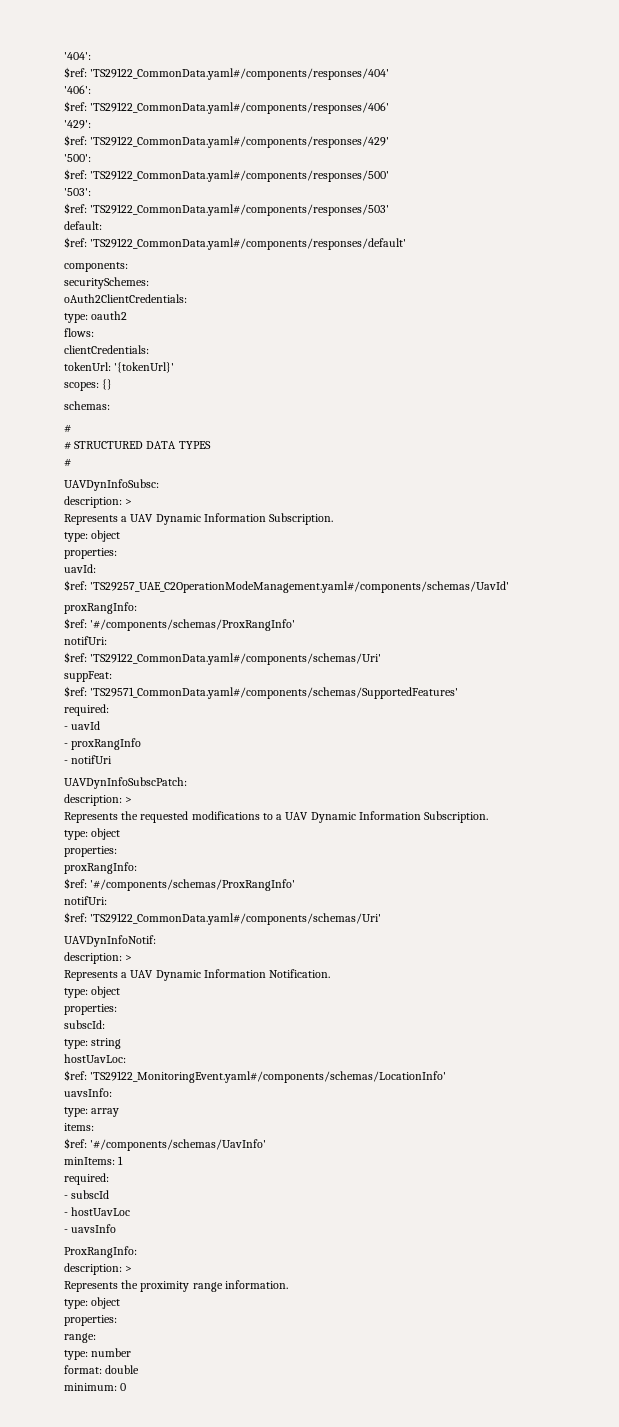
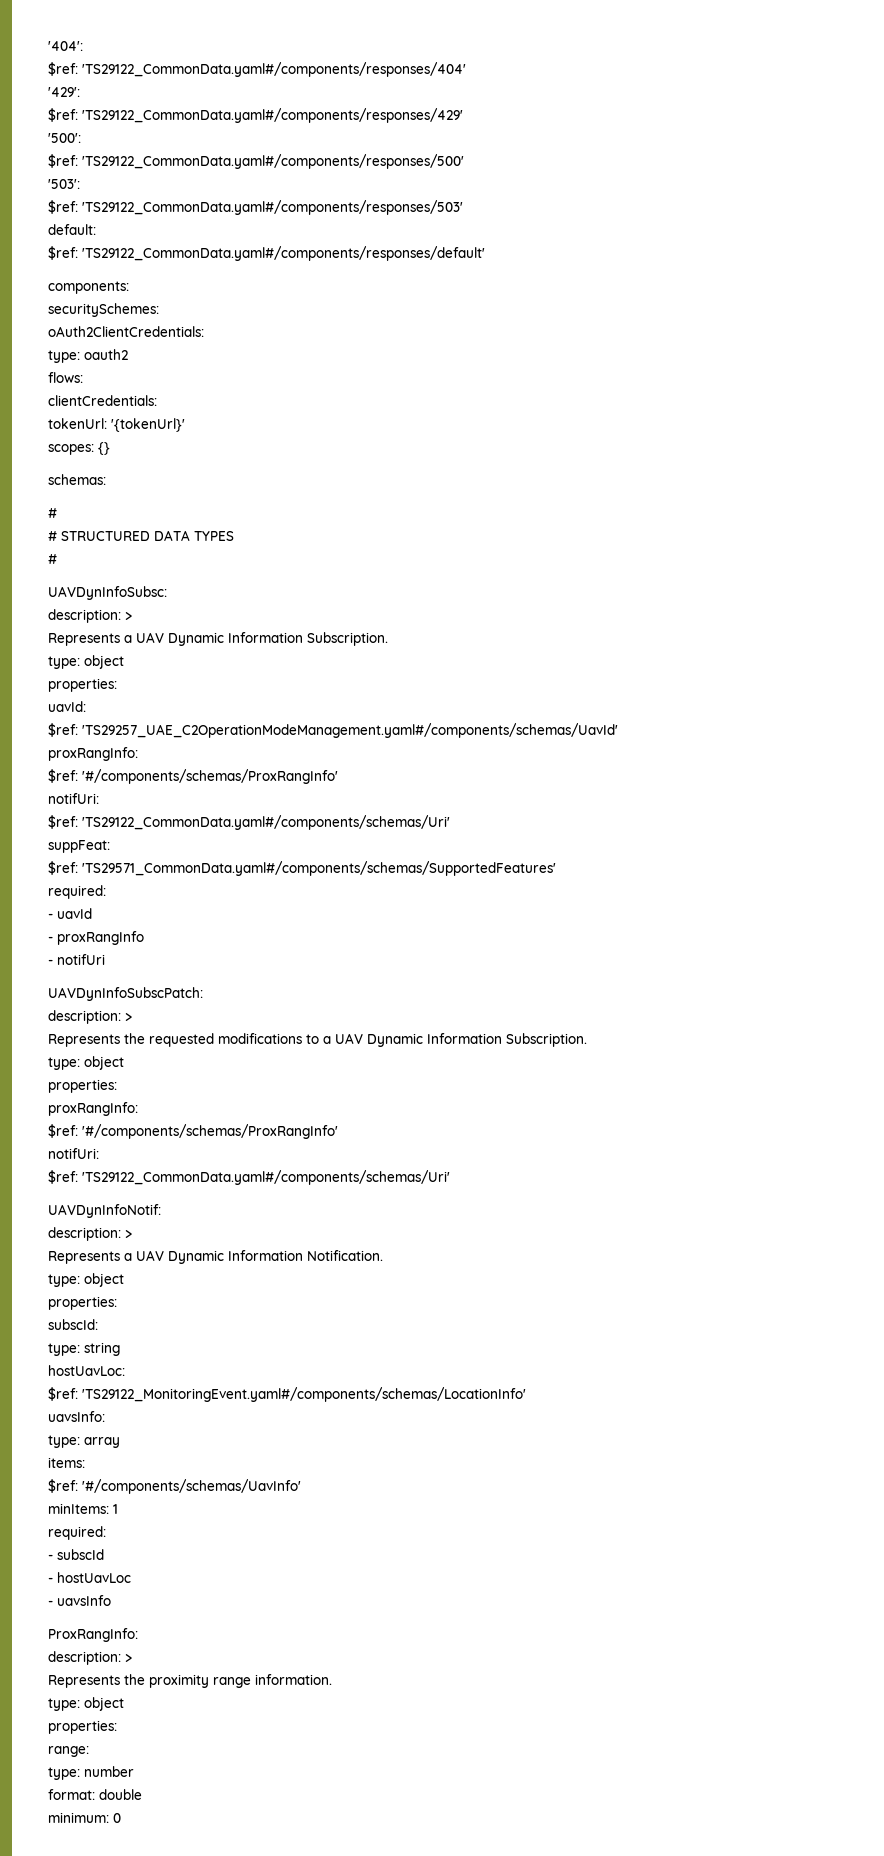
[64,85,91,94] [64,101,390,114] // '406': // $ref: 'TS29122_CommonData.yaml#/components/responses/406' -> (466, 69) none

